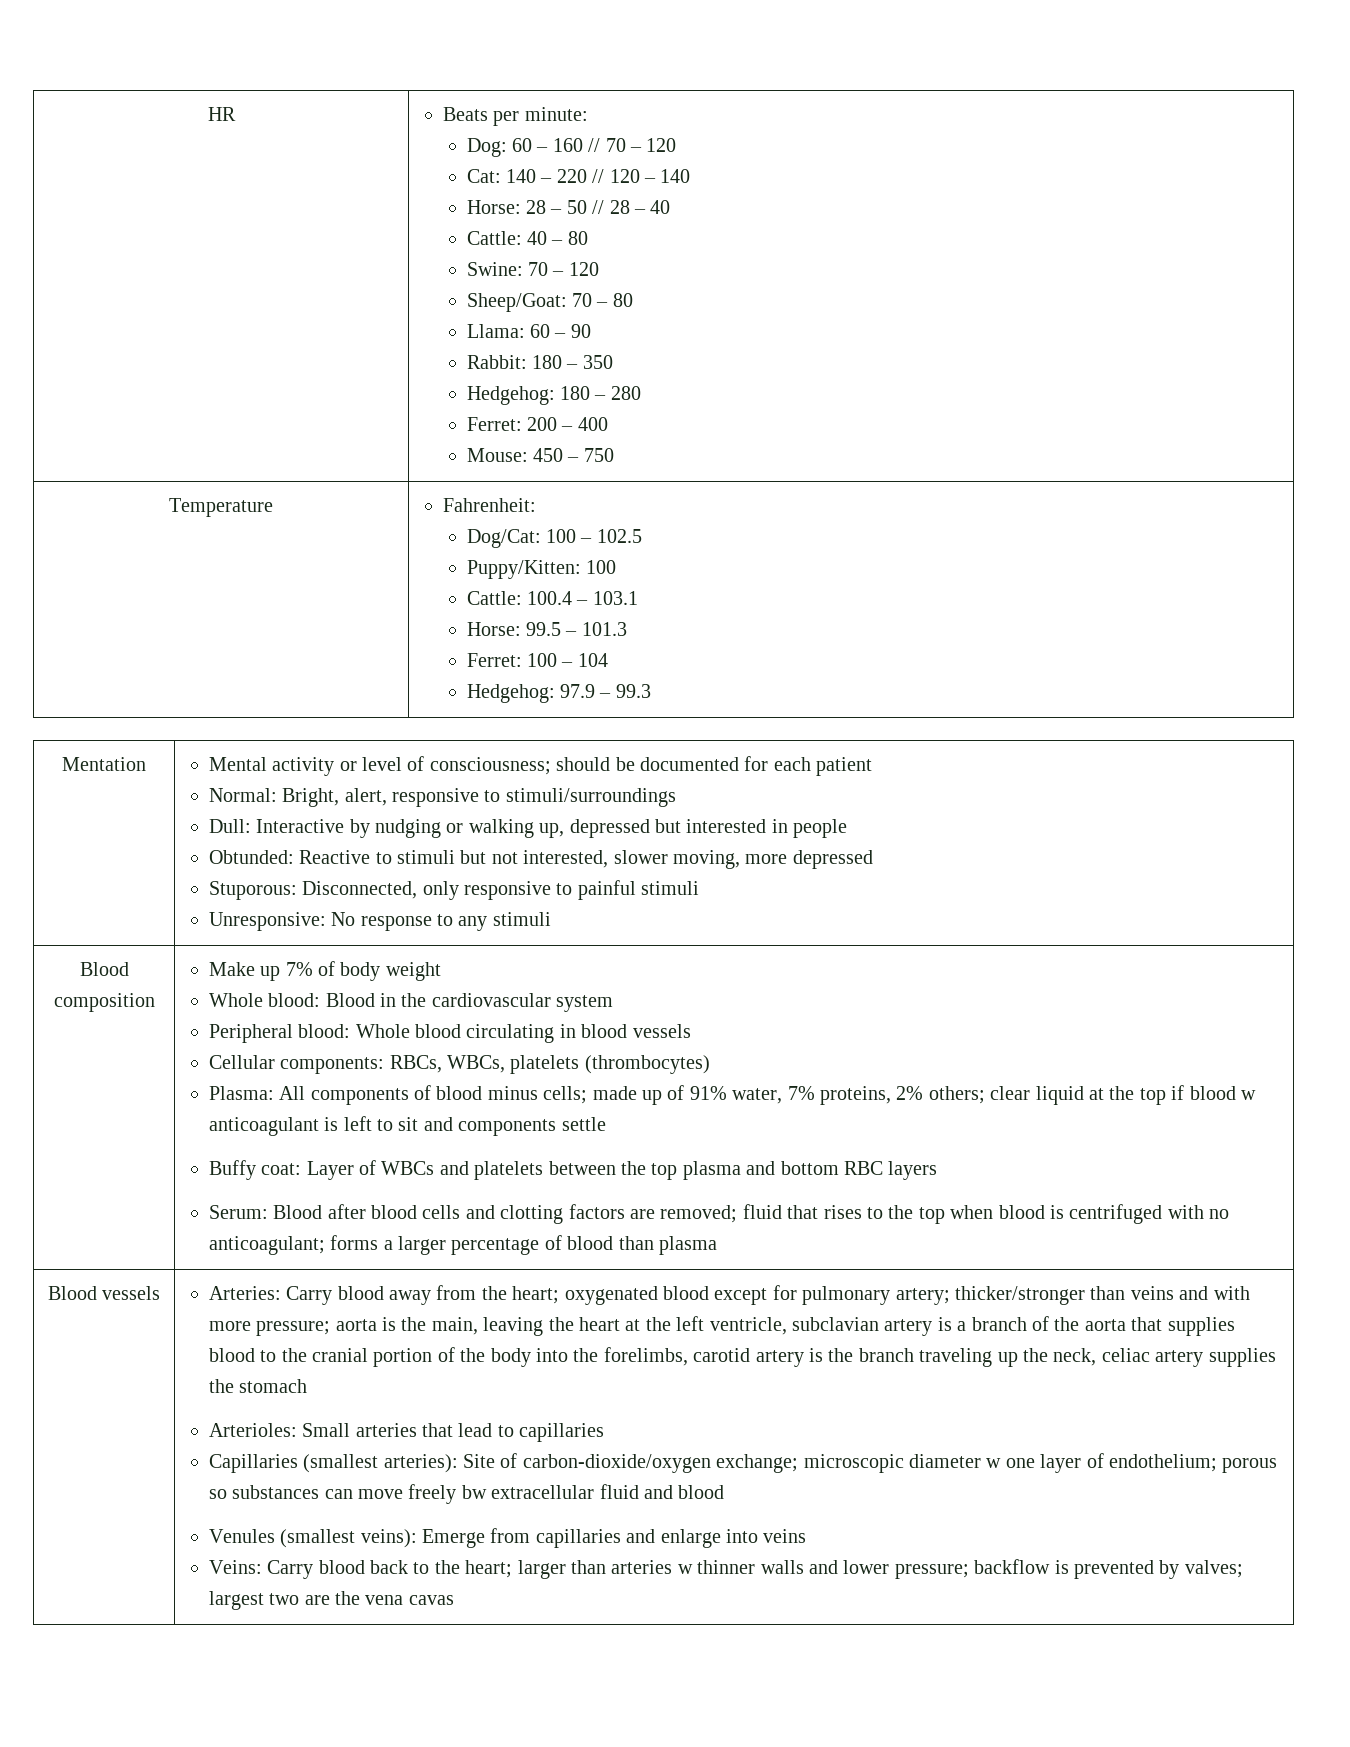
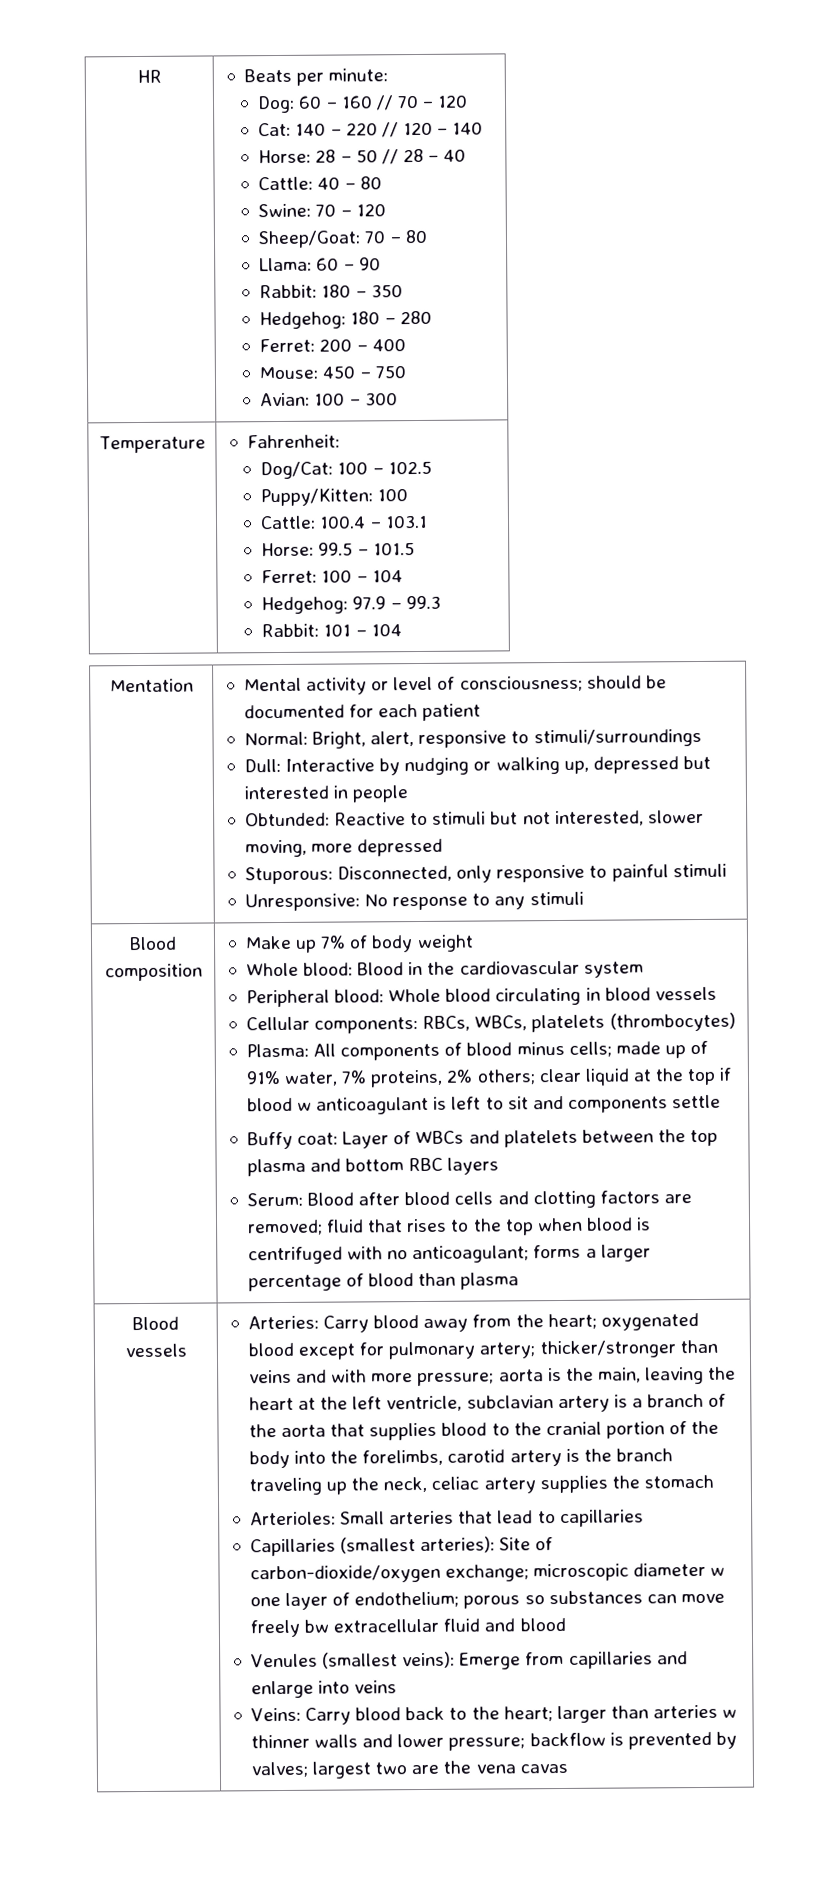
(614, 455) none -> [260,392,398,407] // Avian: 100 – 300
[581,622,627,636] 101.3 -> [372,542,415,556] 101.5
(651, 691) none -> [261,623,402,638] // Rabbit: 101 – 104

